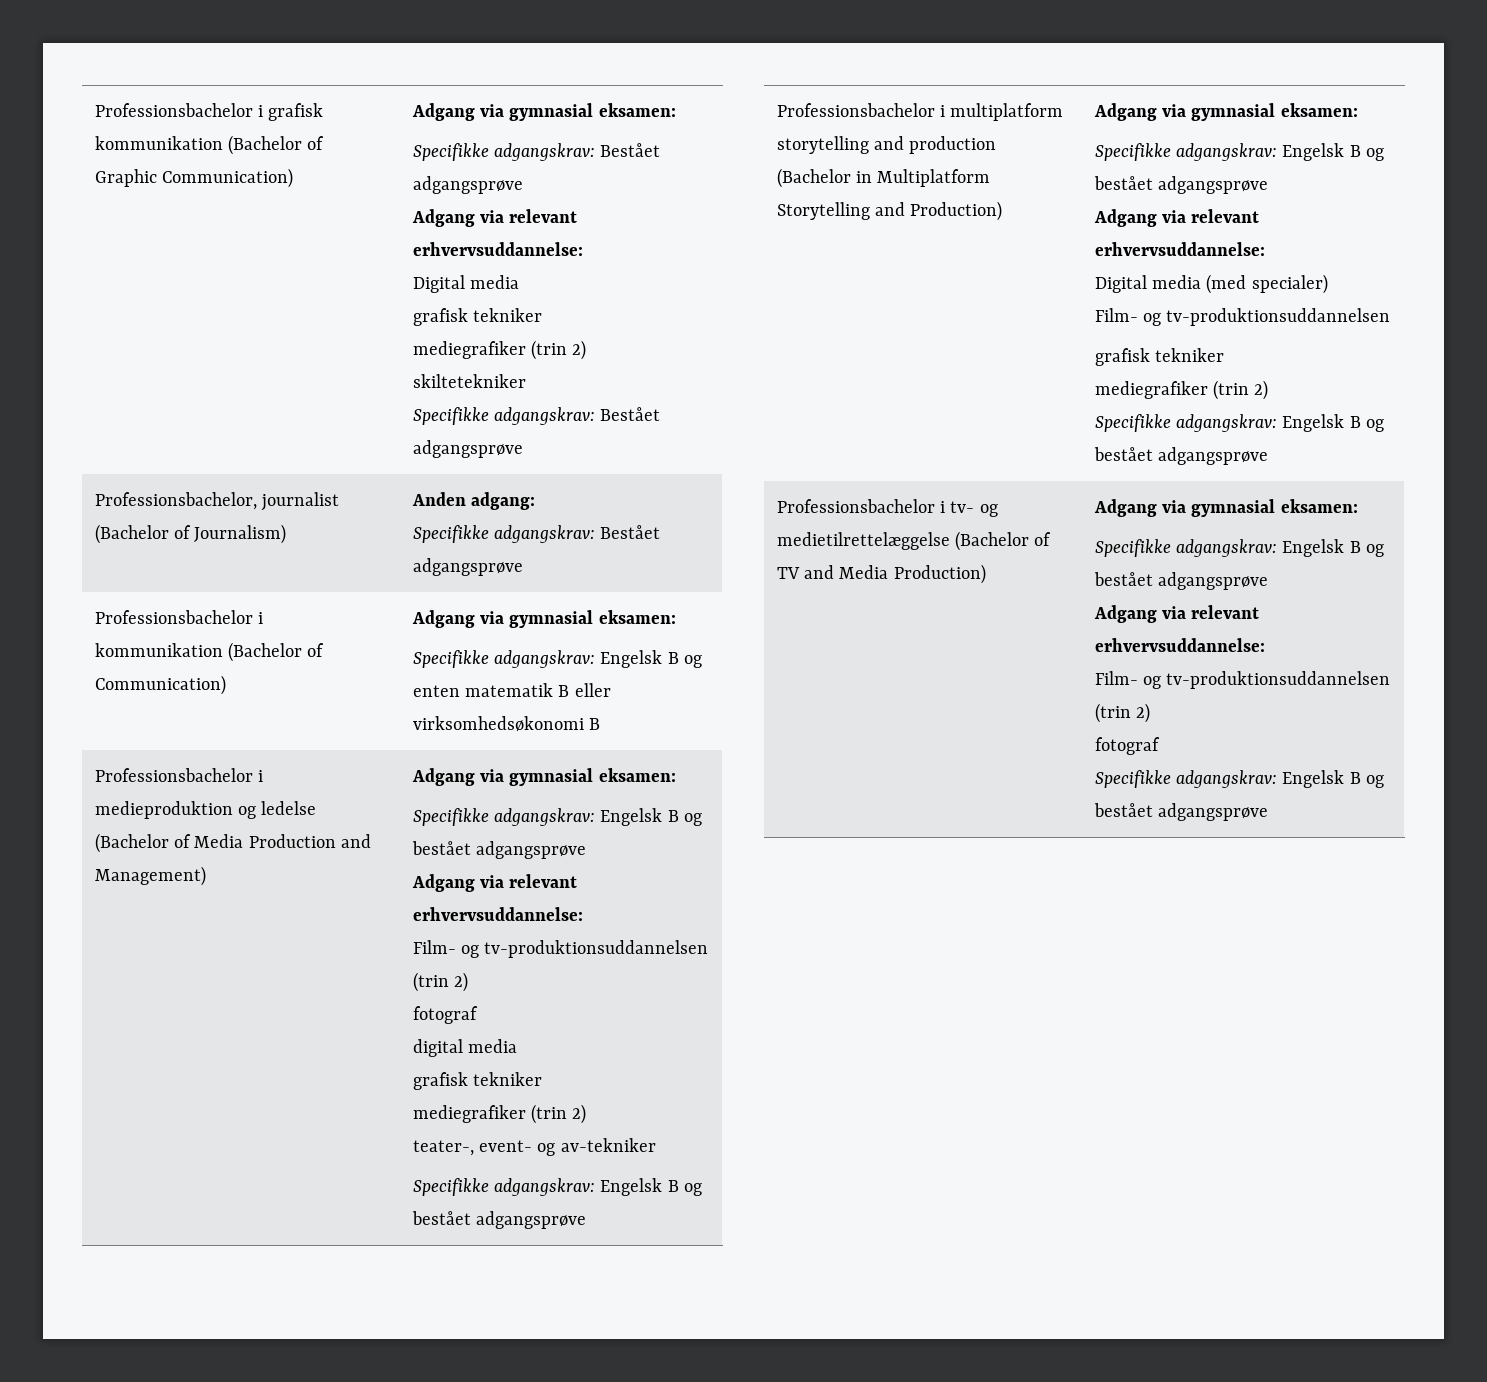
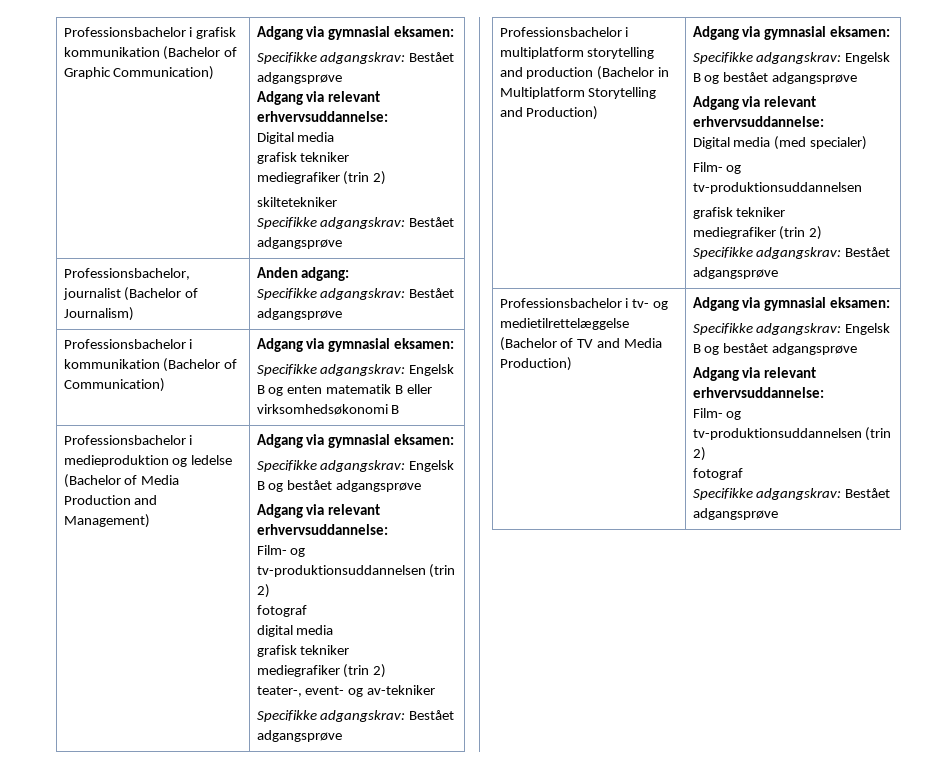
[600,1178,702,1196] [411,1211,471,1225] Engelsk B og bestået -> [409,710,455,720] Bestået
[1282,414,1384,432] [1093,447,1153,461] Engelsk B og bestået -> [845,247,891,257] Bestået
[1282,770,1384,788] [1093,803,1153,817] Engelsk B og bestået -> [845,488,891,498] Bestået

